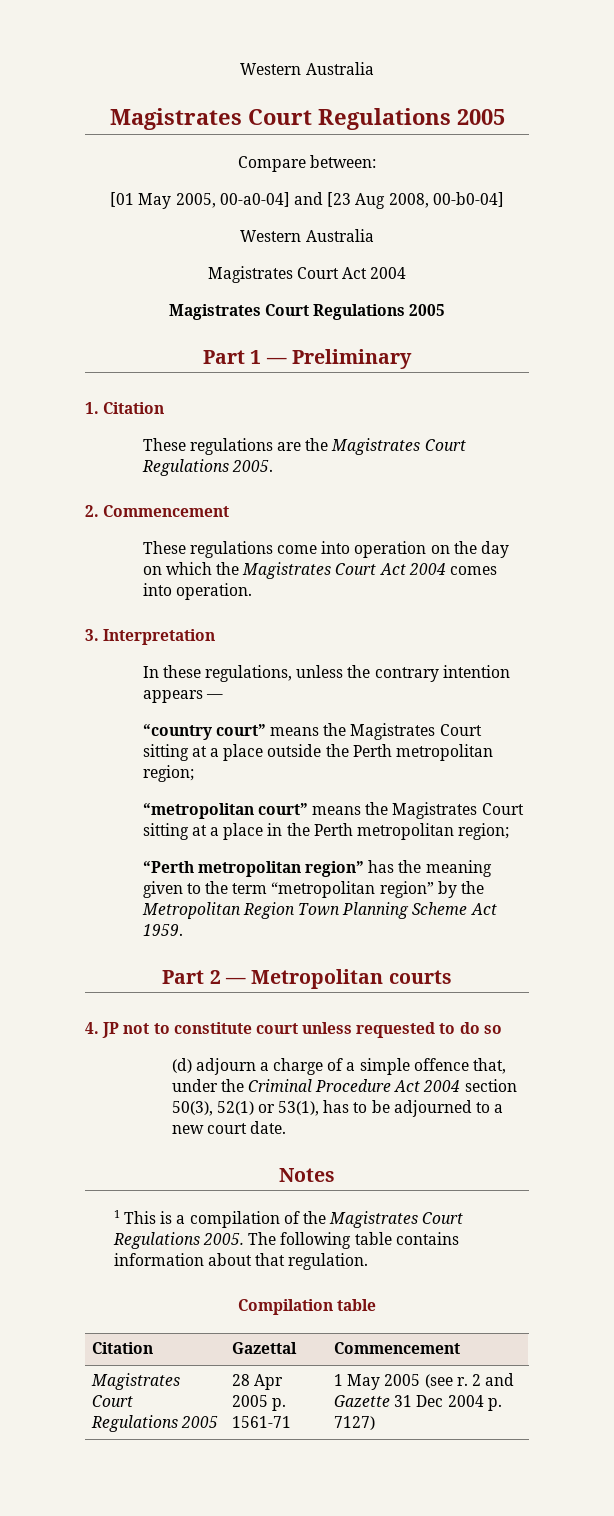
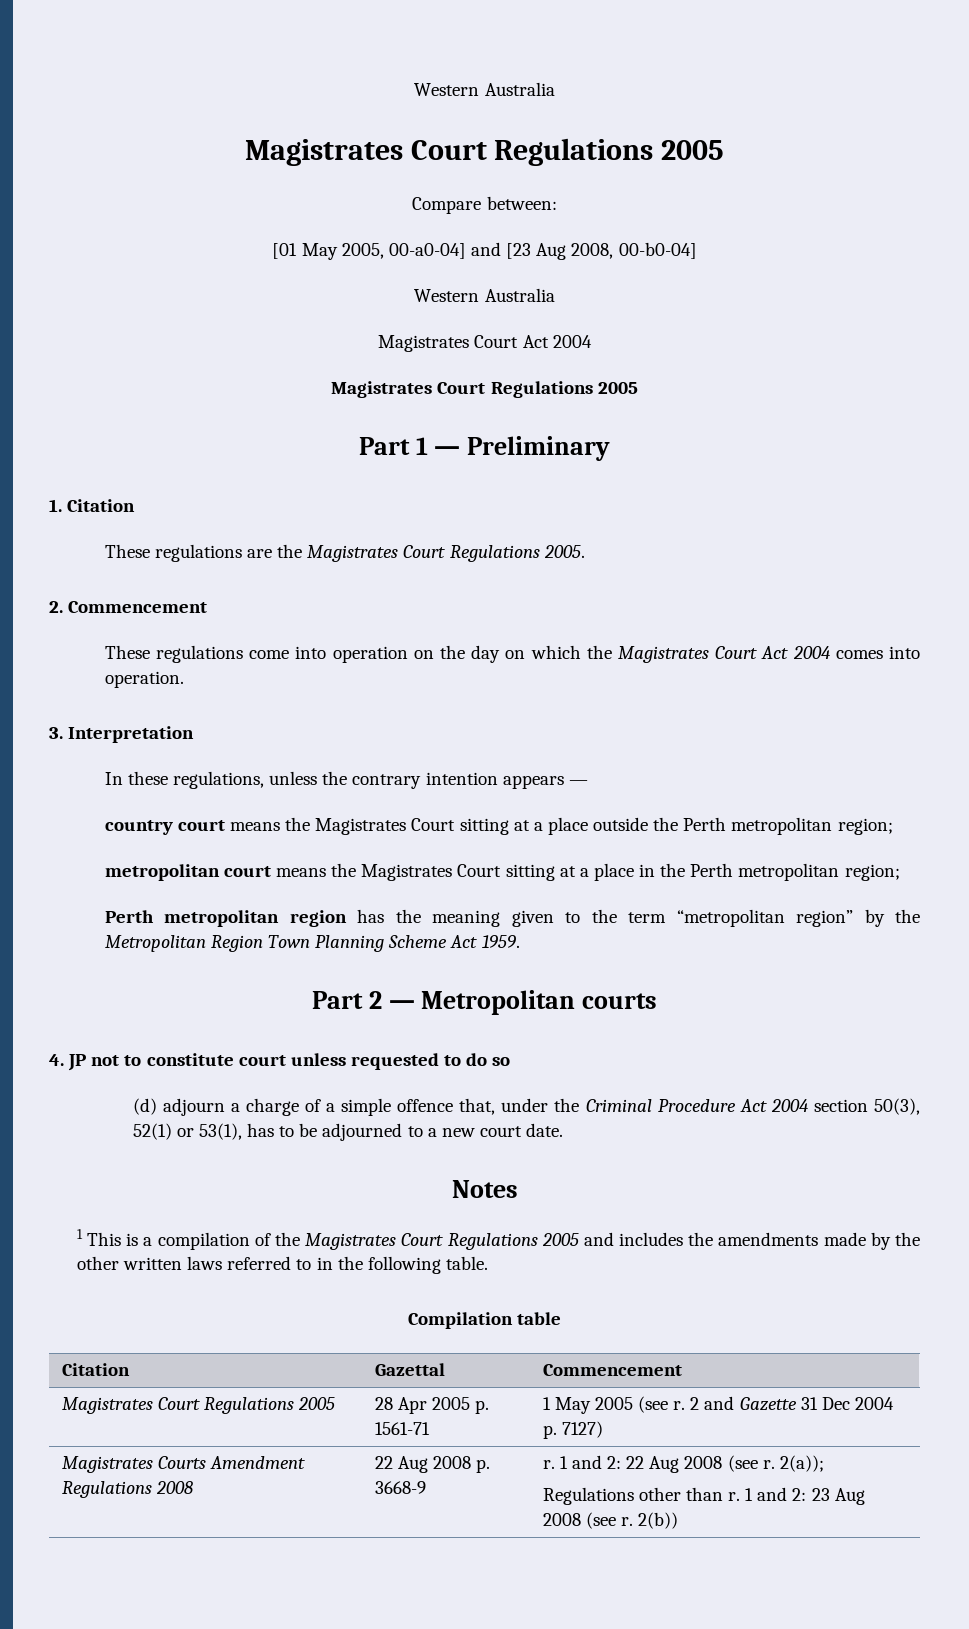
[142,724,266,740] “country court” -> [104,820,225,835] country court
[142,803,308,819] “metropolitan court” -> [104,864,271,881] metropolitan court
[142,861,365,877] “Perth metropolitan region” -> [104,910,347,927] Perth metropolitan region
[203,1232,459,1249] [113,1253,369,1270] 2005. The following table contains information about that regulation. -> [541,1232,920,1250] [76,1256,488,1274] 2005 and includes the amendments made by the other written laws referred to in the following table.
(375, 1423) none -> [61,1456,305,1473] [61,1481,193,1498] [374,1456,491,1473] [374,1481,426,1494] [542,1455,824,1473] [542,1487,865,1505] [542,1512,679,1529] // Magistrates Courts Amendment Regulations 2008 | 22 Aug 2008 p. 3668-9 | r. 1 and 2: 22 Aug 2008 (see r. 2(a)); // Regulations other than r. 1 and 2: 23 Aug 2008 (see r. 2(b))

